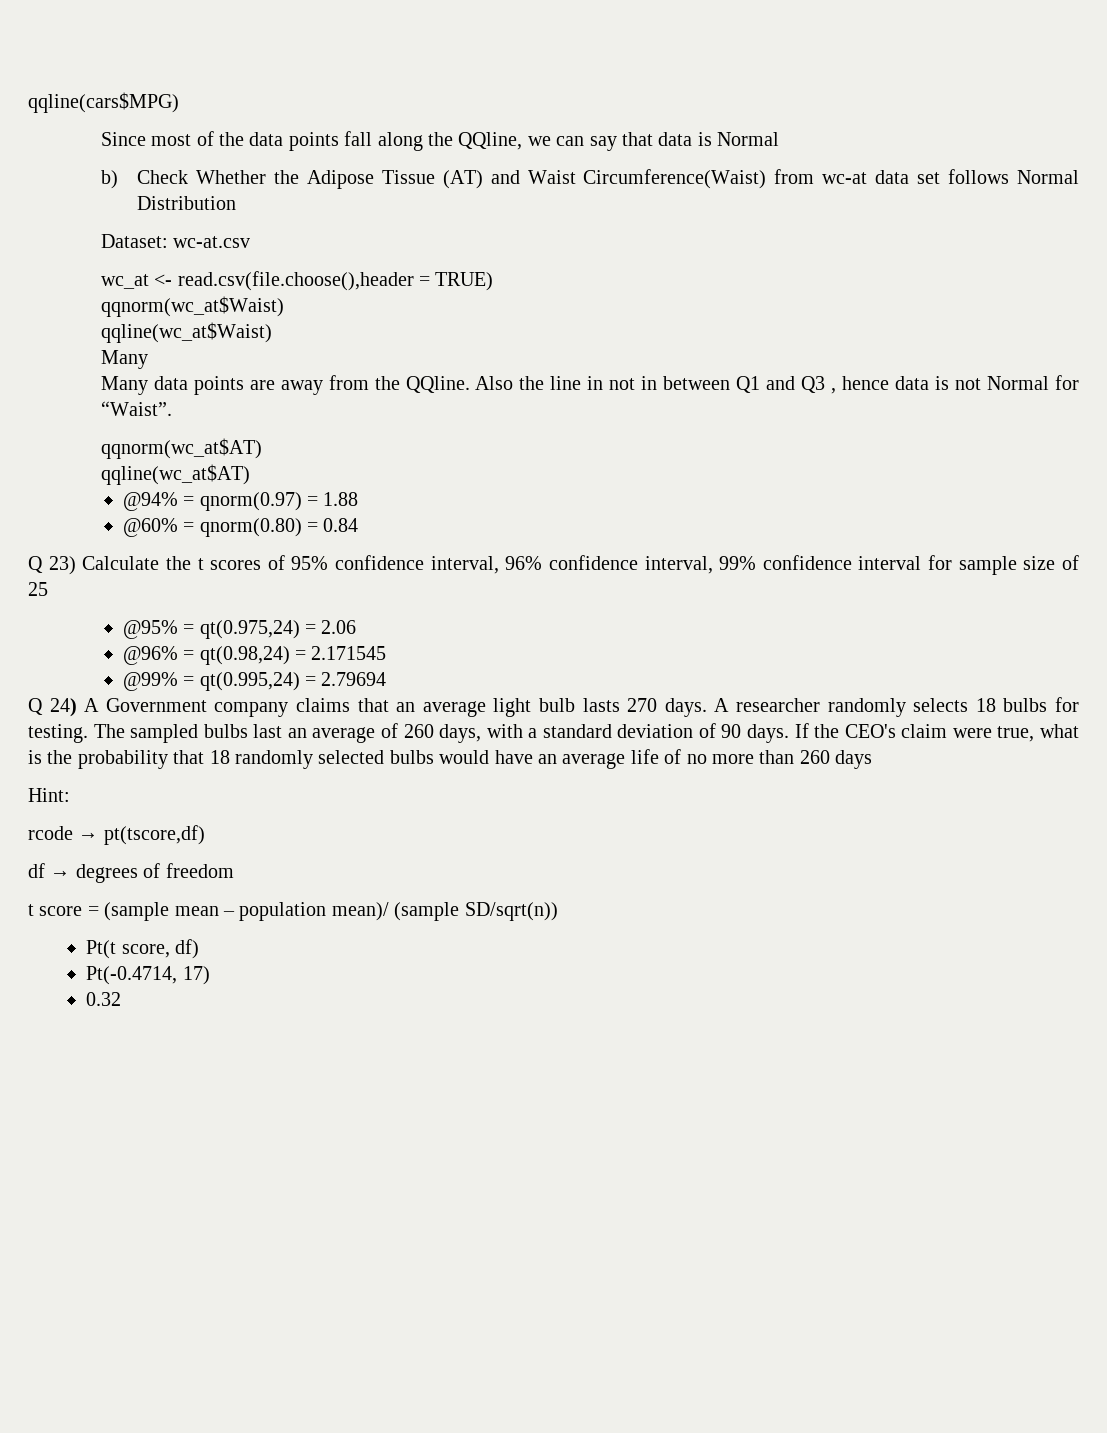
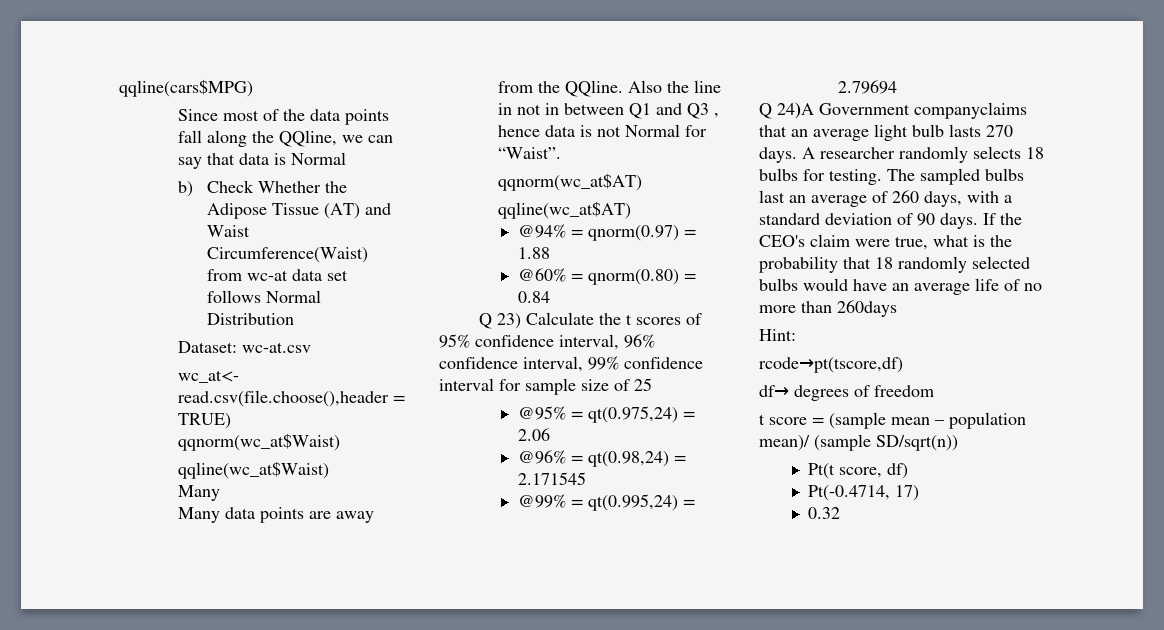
[100,274,173,289] wc_at <- -> [177,370,239,383] wc_at<-
[49,698,350,717] 24) A Government company claims -> [777,102,1027,119] 24)A Government companyclaims
[799,750,873,769] 260 days -> [837,300,897,317] 260days
[28,825,205,845] [28,863,71,878] rcode → pt(tscore,df) // df → -> [759,357,903,373] [759,385,789,397] rcode→pt(tscore,df) // df→

